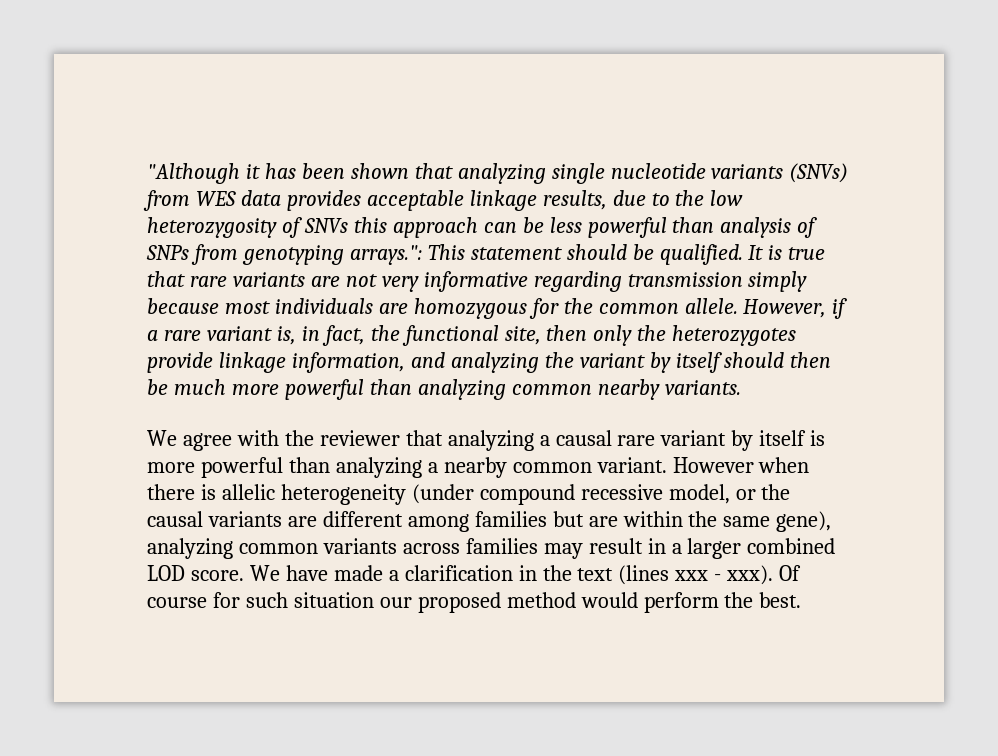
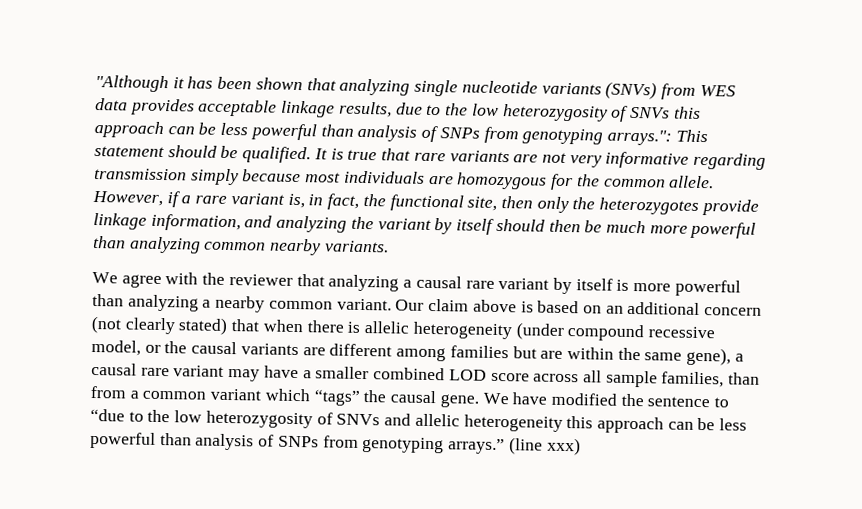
[672,457,754,473] However -> [395,298,763,316] [91,315,261,335] Our claim above is based on an additional concern (not clearly stated) that
[147,538,836,559] [147,565,802,585] [147,592,802,613] analyzing common variants across families may result in a larger combined LOD score. We have made a clarification in the text (lines xxx - xxx). Of course for such situation our proposed method would perform the best. -> [734,353,744,362] [91,362,761,388] [90,385,730,408] [90,408,748,434] [90,431,581,456] a causal rare variant may have a smaller combined LOD score across all sample families, than from a common variant which “tags” the causal gene. We have modified the sentence to “due to the low heterozygosity of SNVs and allelic heterogeneity this approach can be less powerful than analysis of SNPs from genotyping arrays.” (line xxx)

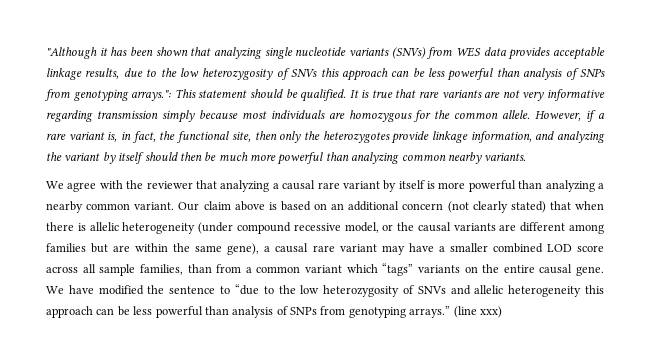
[363,390,387,403] the -> [417,264,535,273] variants on the entire

